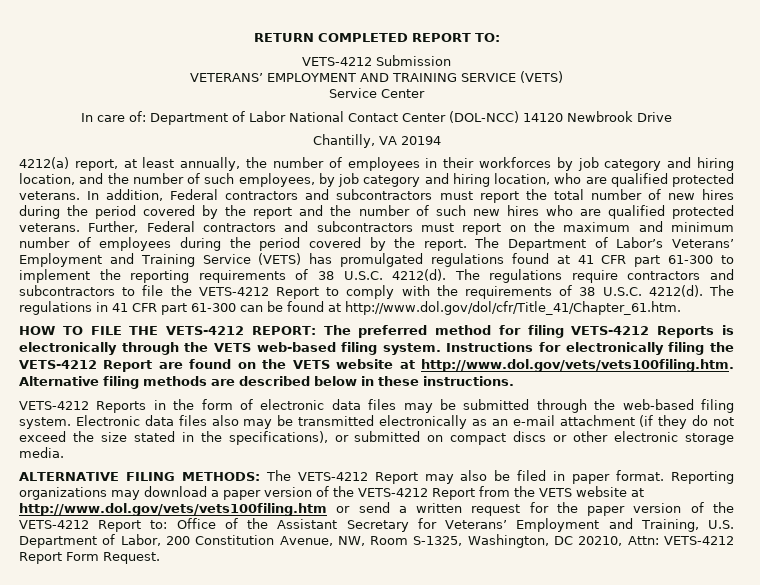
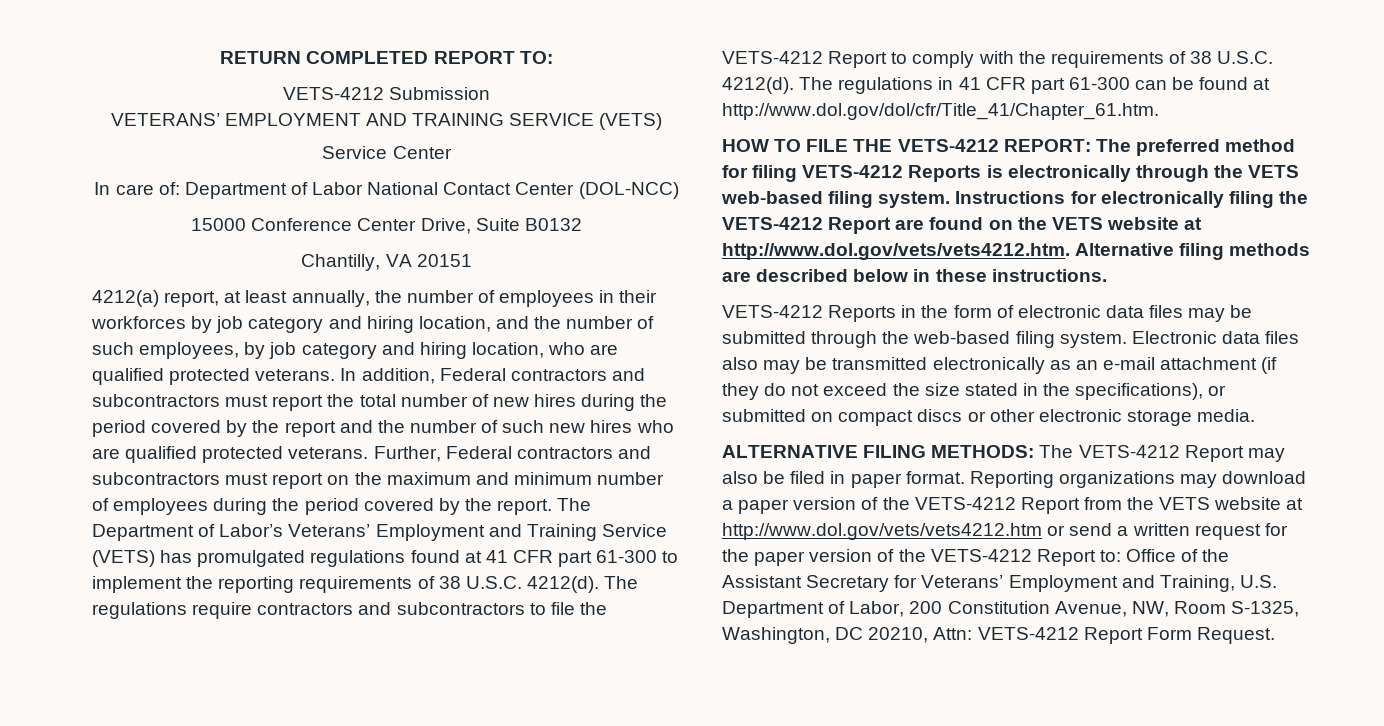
[523,111,672,122] 14120 Newbrook Drive -> [191,218,582,234] // 15000 Conference Center Drive, Suite B0132
[400,136,441,145] 20194 -> [416,254,472,267] 20151
[421,359,735,372] http://www.dol.gov/vets/vets100filing.htm. -> [722,243,1070,260] http://www.dol.gov/vets/vets4212.htm.
[19,503,327,516] http://www.dol.gov/vets/vets100filing.htm -> [722,523,1042,540] http://www.dol.gov/vets/vets4212.htm

